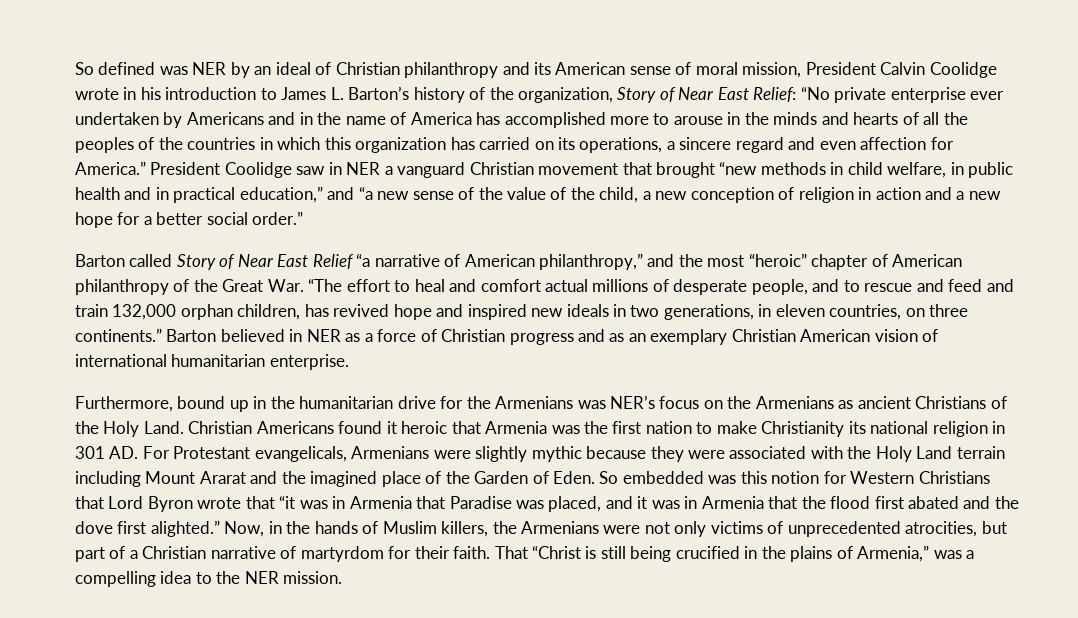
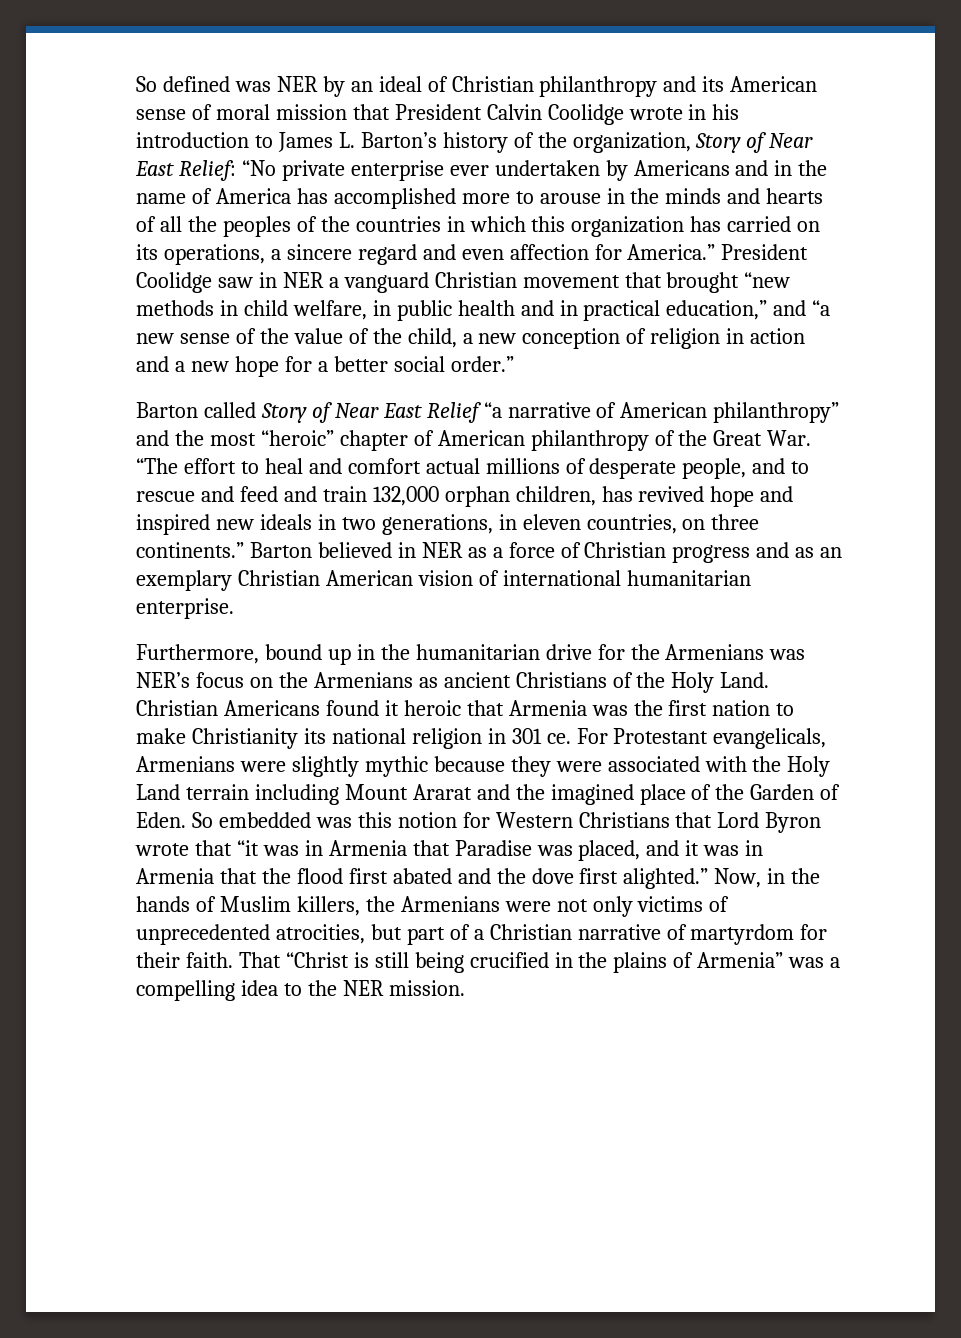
[742,62,802,78] mission, -> [275,104,390,120] mission that
[539,253,644,270] philanthropy,” -> [713,402,840,423] philanthropy”
[109,446,139,459] AD. -> [546,733,571,744] ce.
[857,545,930,562] Armenia,” -> [697,952,784,968] Armenia”

